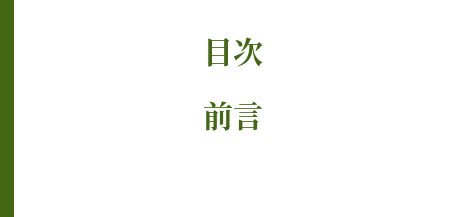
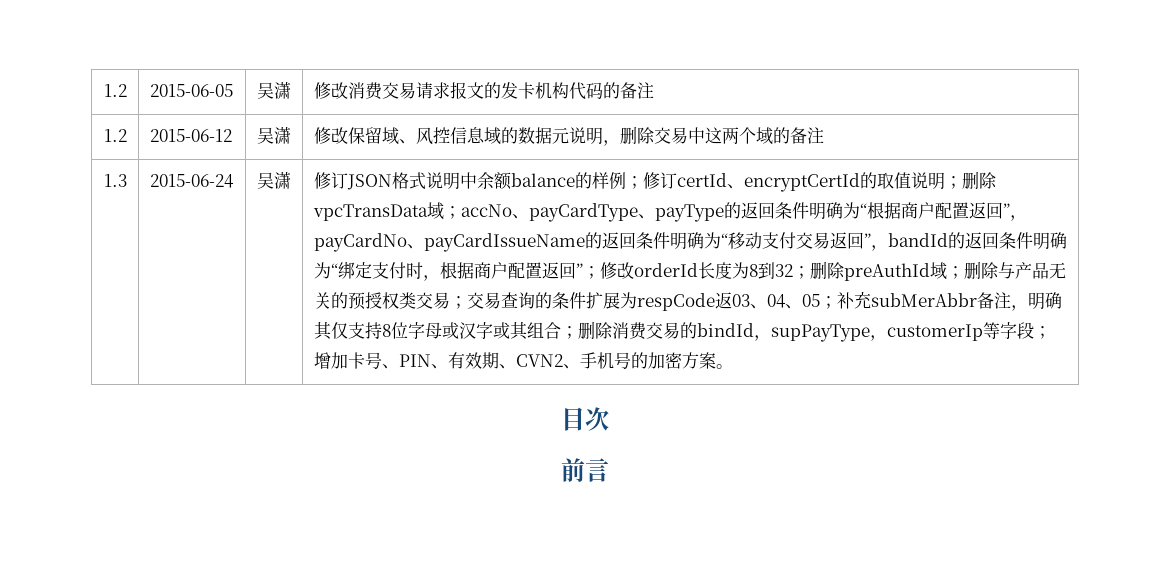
(203, 52) none -> [103,84,127,97] [149,84,233,97] [256,81,291,99] [313,82,654,100] [103,129,127,142] [149,129,232,142] [256,126,291,144] [313,126,824,146] [103,174,127,187] [149,174,234,188] [256,171,291,189] [313,171,997,192] [312,202,1027,222] [313,232,1067,252] [313,261,1066,281] [313,291,1062,311] [313,321,1051,342] [313,352,733,369] 1.2 | 2015-06-05 | 吴潇 | 修改消费交易请求报文的发卡机构代码的备注 // 1.2 | 2015-06-12 | 吴潇 | 修改保留域、风控信息域的数据元说明，删除交易中这两个域的备注 // 1.3 | 2015-06-24 | 吴潇 | 修订JSON格式说明中余额balance的样例；修订certId、encryptCertId的取值说明；删除vpcTransData域；accNo、payCardType、payType的返回条件明确为“根据商户配置返回”，payCardNo、payCardIssueName的返回条件明确为“移动支付交易返回”，bandId的返回条件明确为“绑定支付时，根据商户配置返回”；修改orderId长度为8到32；删除preAuthId域；删除与产品无关的预授权类交易；交易查询的条件扩展为respCode返03、04、05；补充subMerAbbr备注，明确其仅支持8位字母或汉字或其组合；删除消费交易的bindId，supPayType，customerIp等字段；增加卡号、PIN、有效期、CVN2、手机号的加密方案。 //

